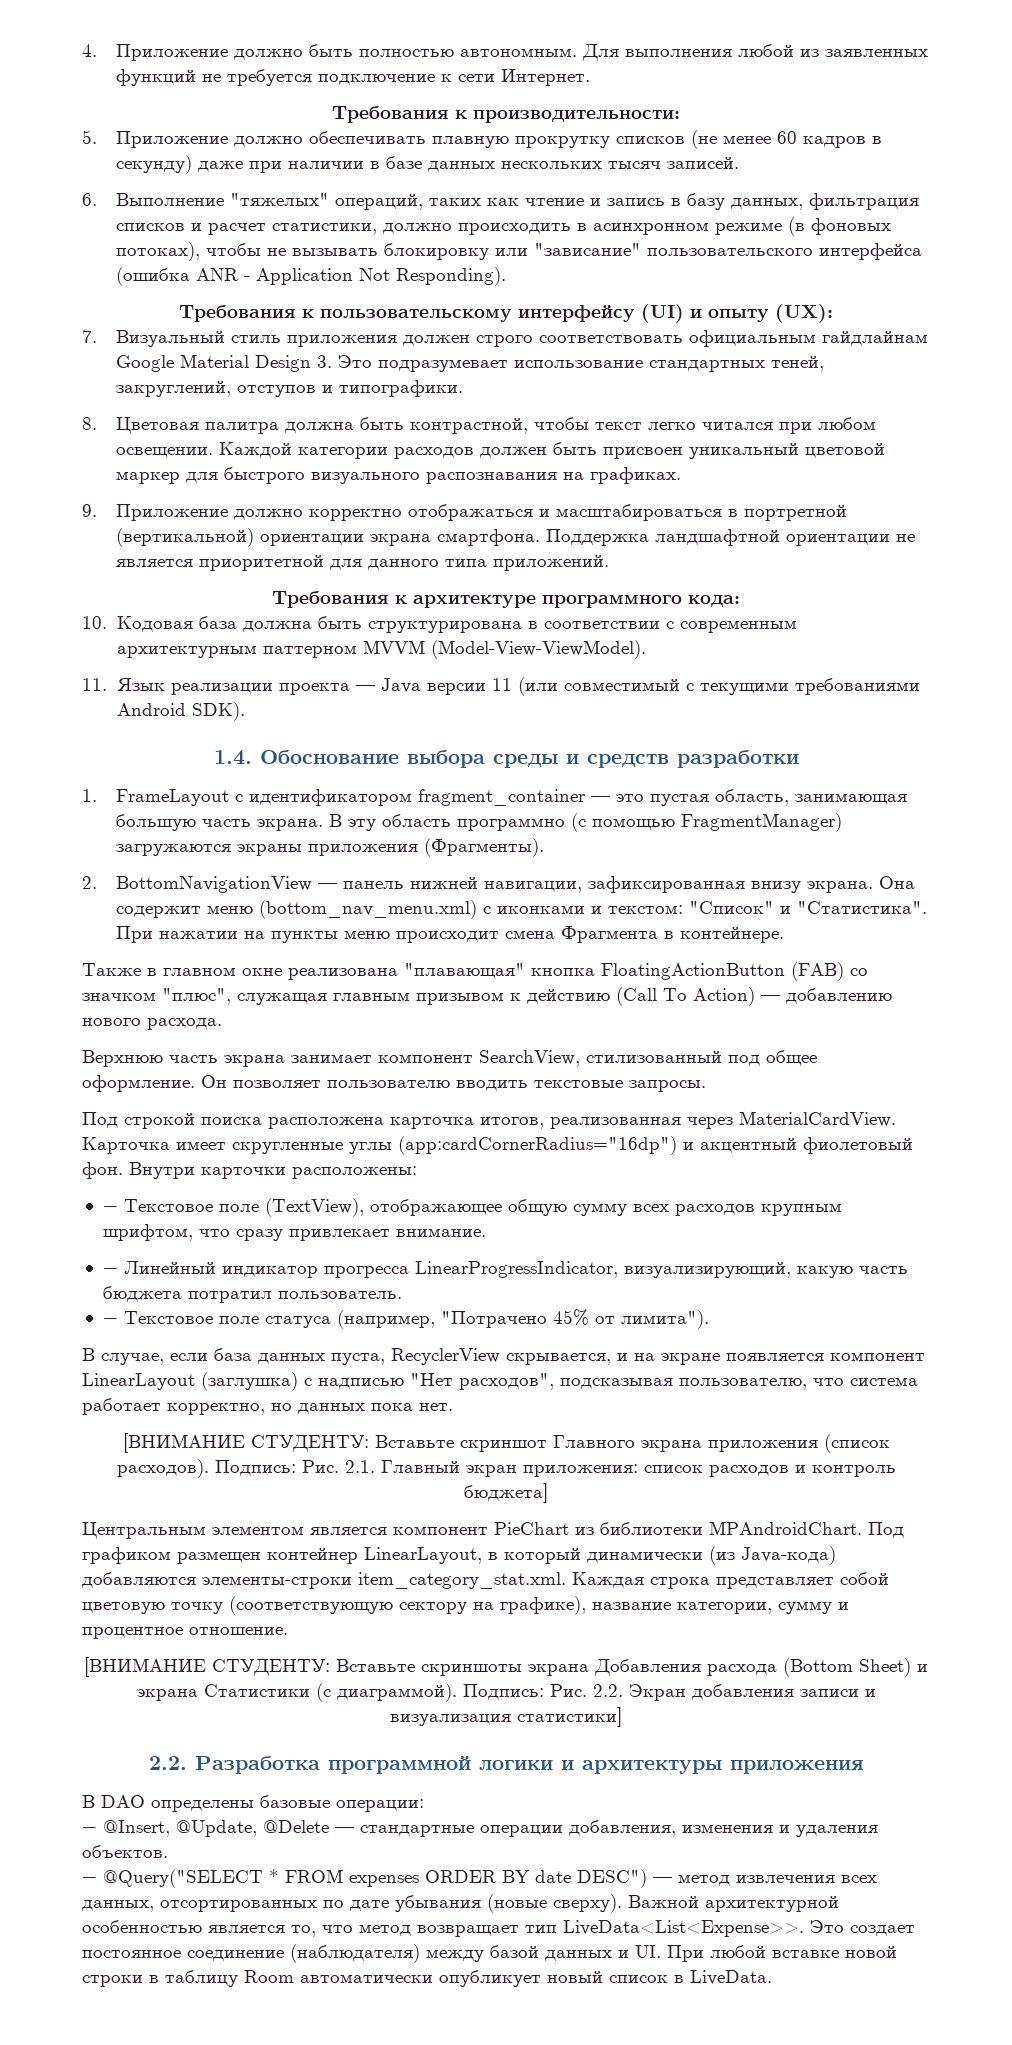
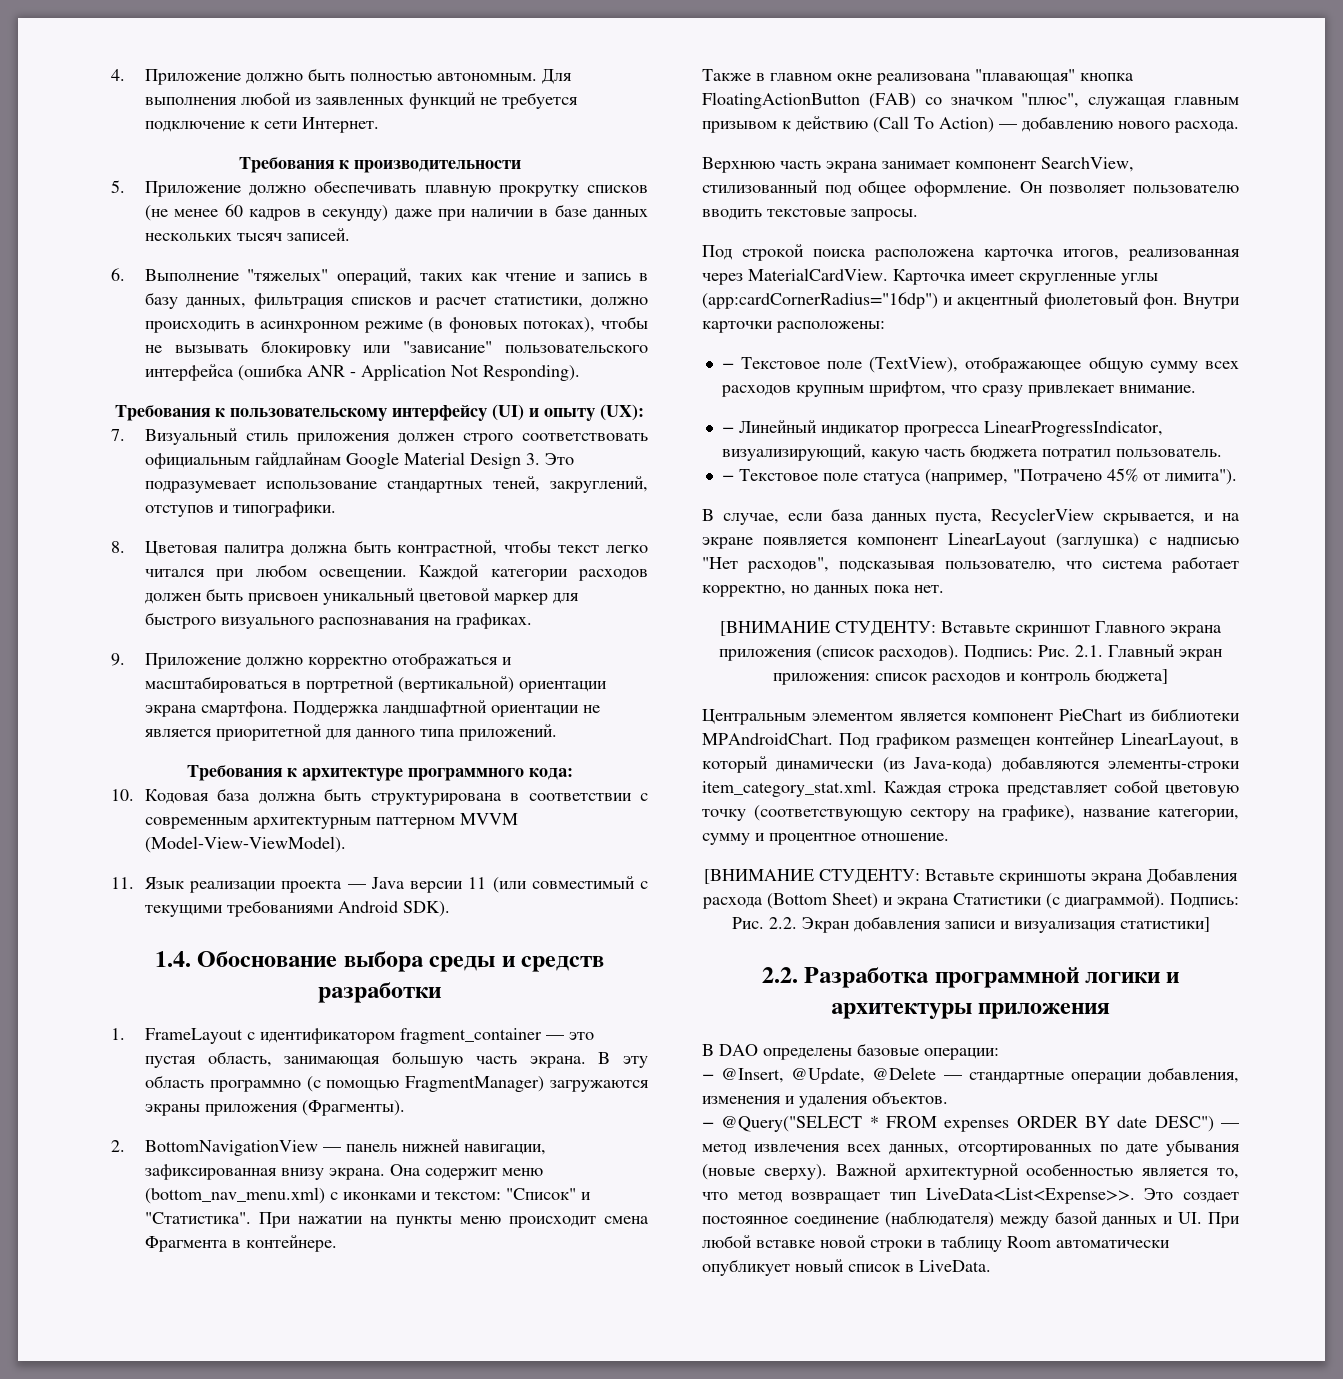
[473,110,680,123] производительности: -> [353,160,521,173] производительности

